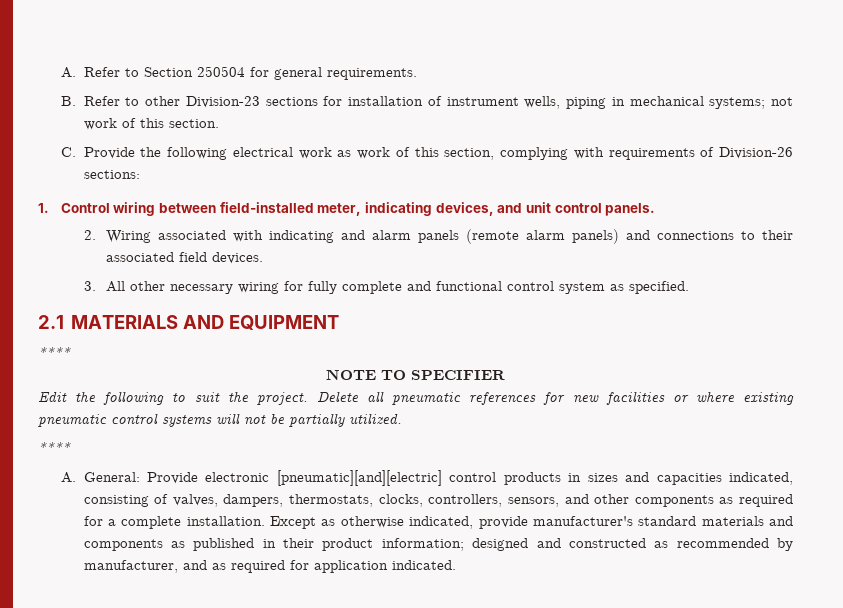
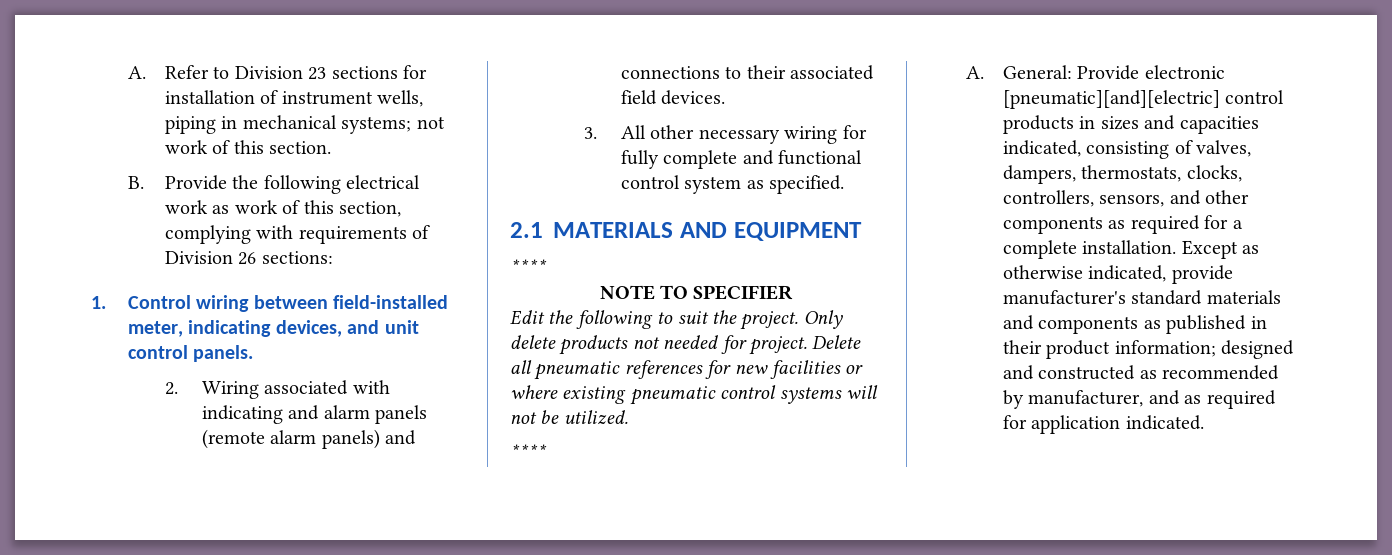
[143,66,417,80] [60,96,260,108] Section 250504 for general requirements. // B. Refer to other Division-23 -> [234,66,327,80] Division 23
[60,147,76,157] C. -> [127,176,144,189] B.
[718,147,793,159] Division-26 -> [164,251,257,265] Division 26
(308, 398) none -> [803,310,843,329] [510,335,807,355] Only delete products not needed for project.
[289,413,345,427] partially -> (560, 417) none

